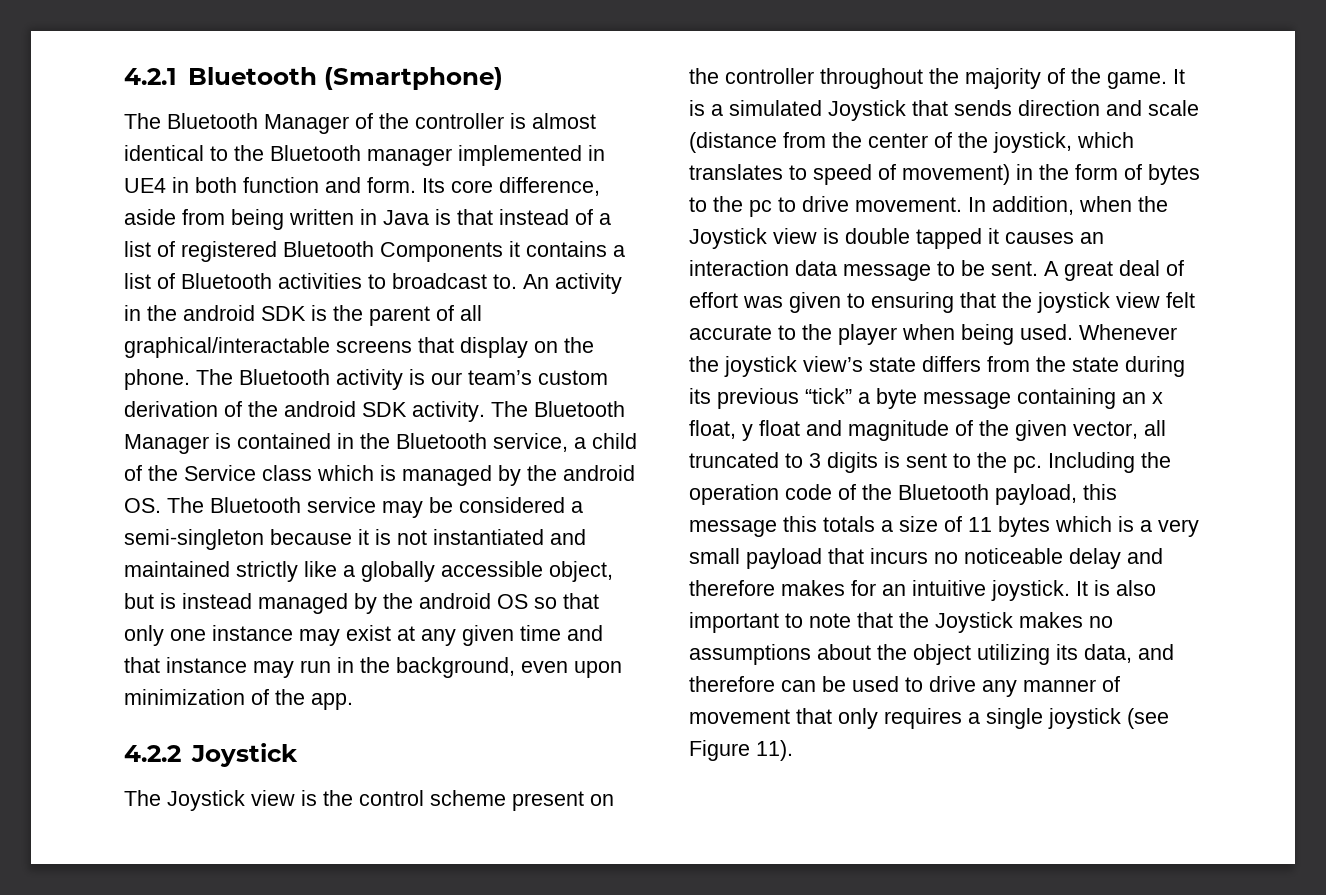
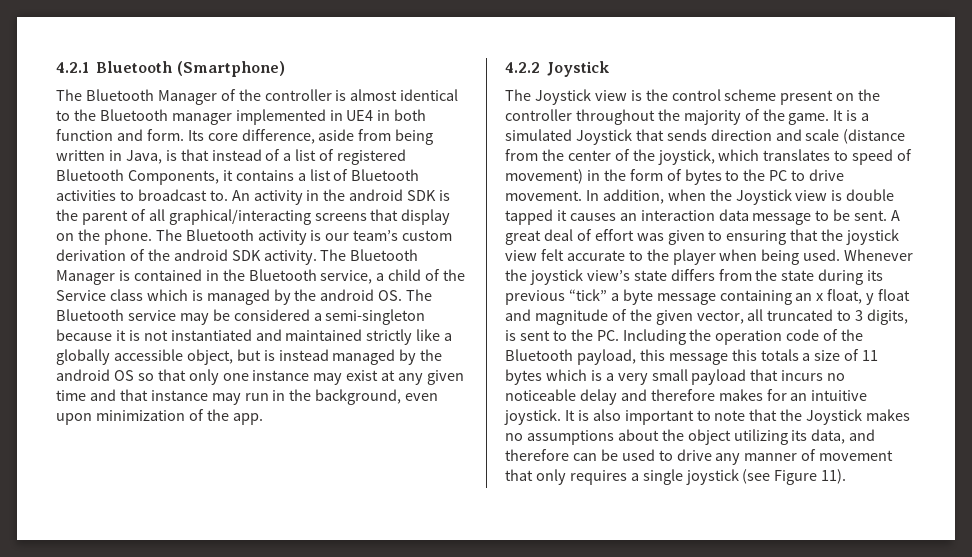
[383,210,429,225] Java -> [125,150,162,164] Java,
[380,242,503,262] Components -> [127,170,219,185] Components,
[124,337,330,358] graphical/interactable -> [168,209,311,225] graphical/interacting
[749,200,772,217] pc -> [769,170,788,181] PC
[827,452,878,473] digits -> [867,309,909,325] digits,
[1013,456,1042,473] pc. -> [596,330,619,341] PC.

